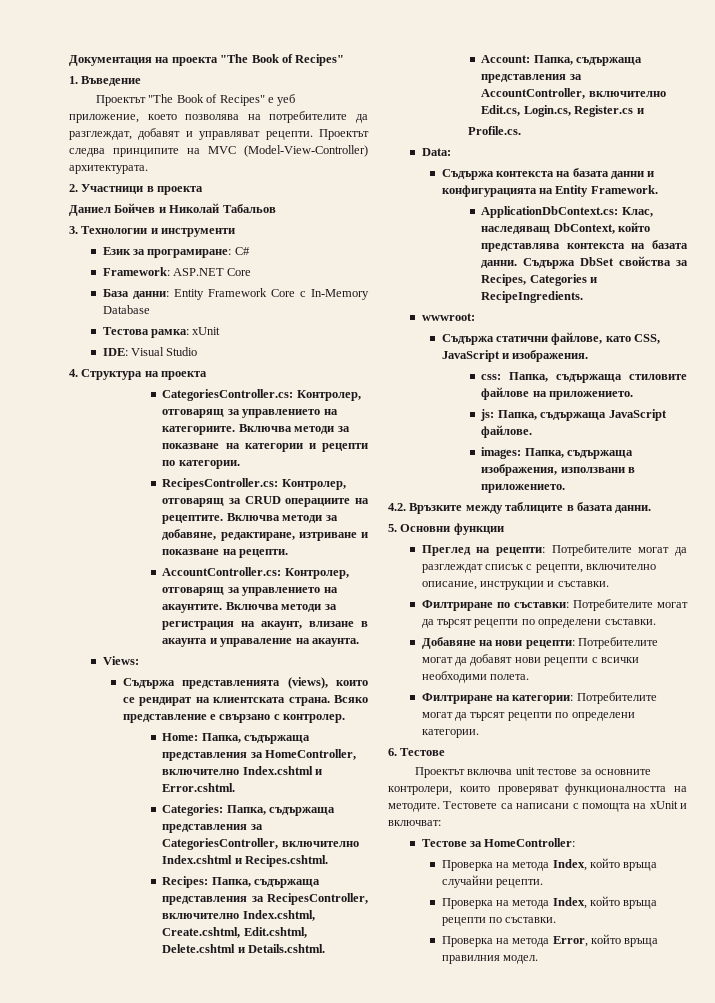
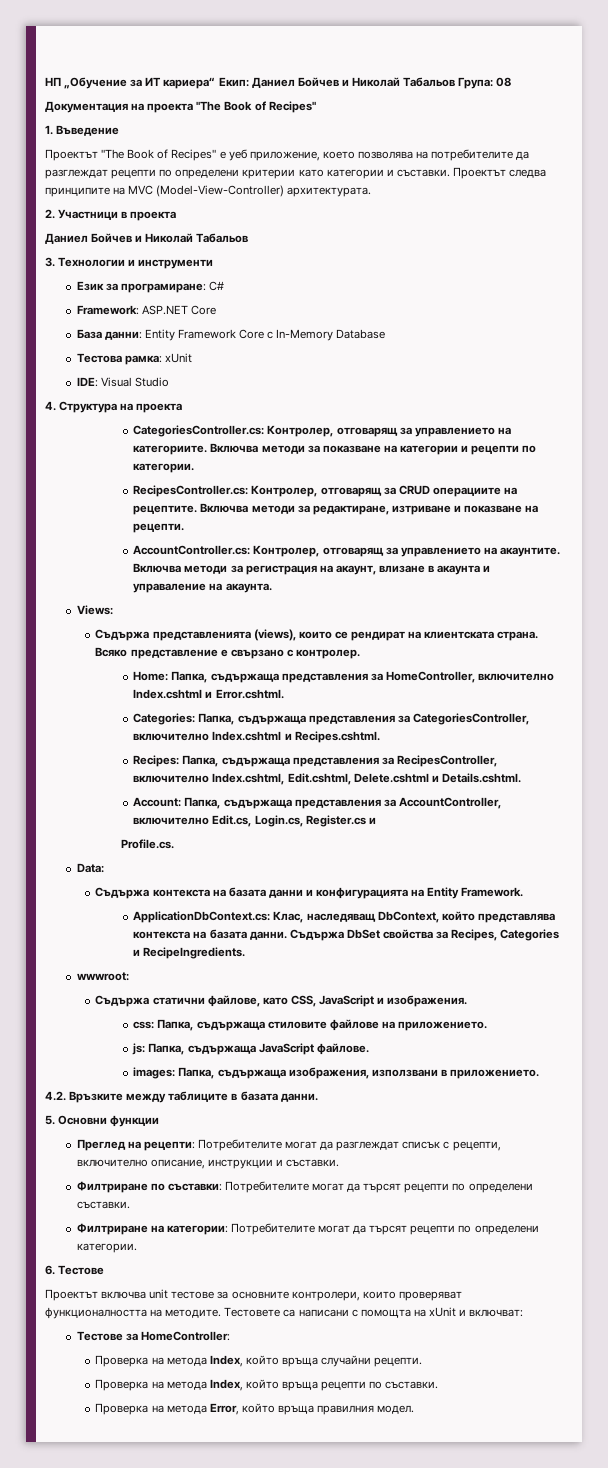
(69, 60) none -> [45,77,512,89] НП „Обучение за ИТ кариера“ Екип: Даниел Бойчев и Николай Табальов Група: 08 //
[69,128,313,140] разглеждат, добавят и управляват рецепти. -> [45,169,450,179] разглеждат рецепти по определени критерии като категории и съставки.
[162,529,217,540] добавяне, -> (310, 509) none
[162,927,241,938] Create.cshtml, -> (285, 779) none
[421,637,659,649] [421,654,639,666] [421,671,530,683] // Добавяне на нови рецепти: Потребителите могат да добавят нови рецепти с всички необходими полета. -> (130, 1205) none

